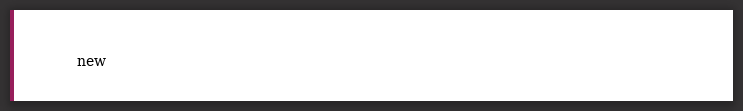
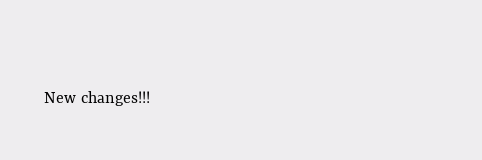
[77,58,106,66] new -> [44,91,150,106] New changes!!!

